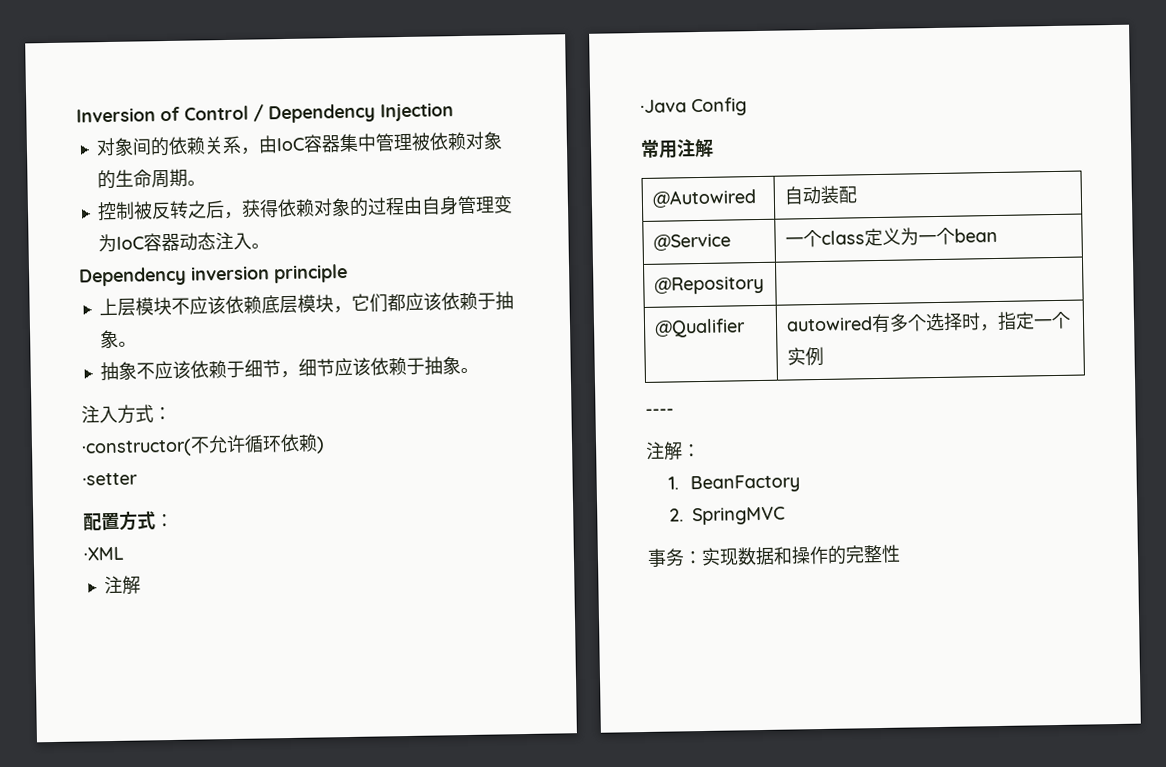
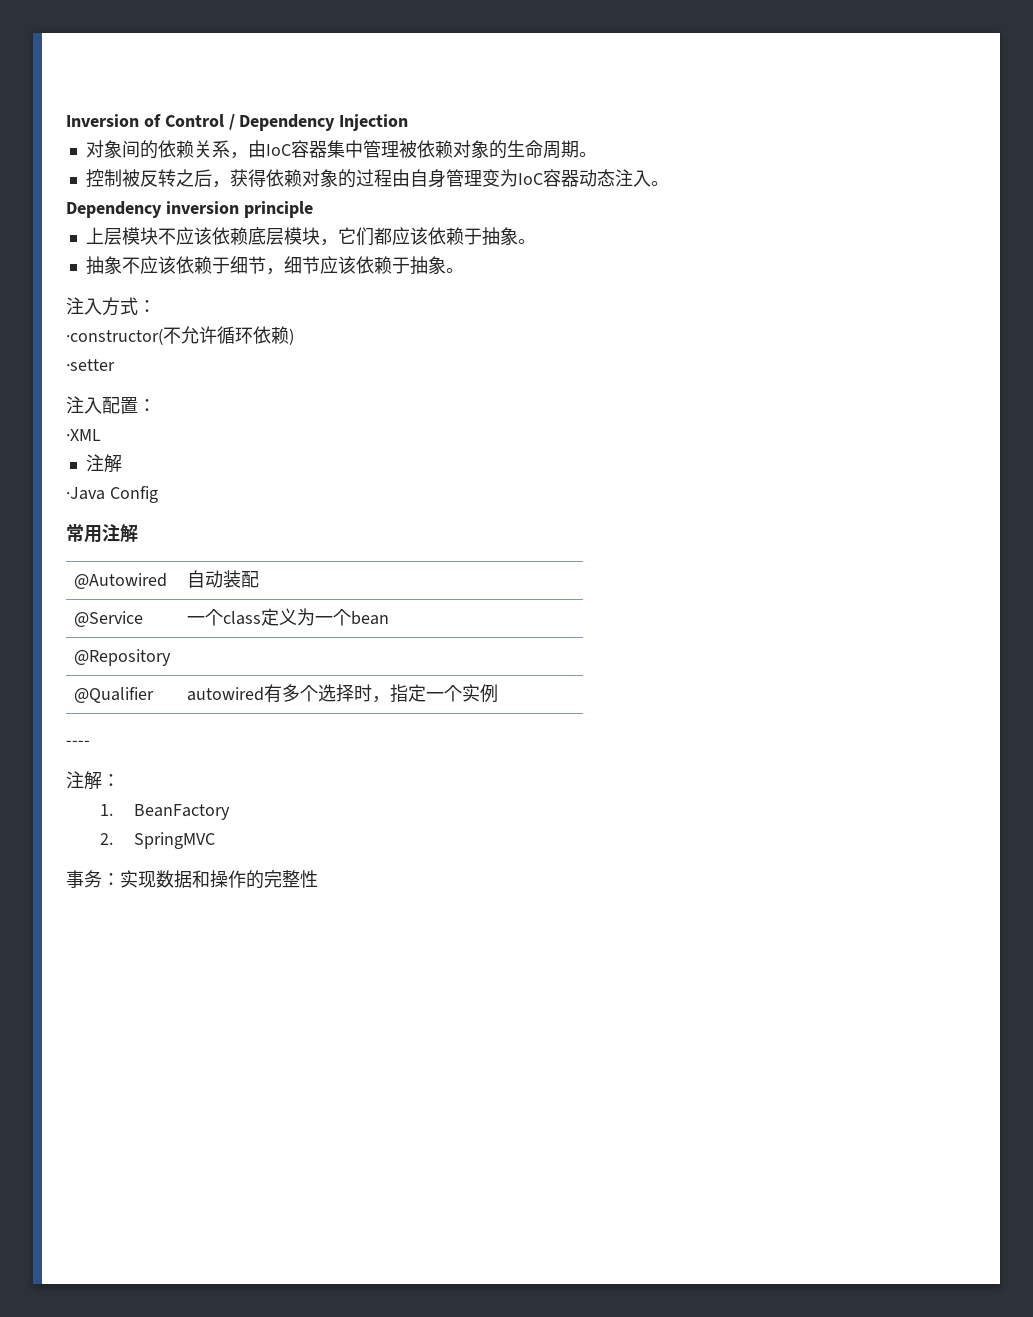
[83,510,156,531] 配置方式 -> [66,396,138,414] 注入配置

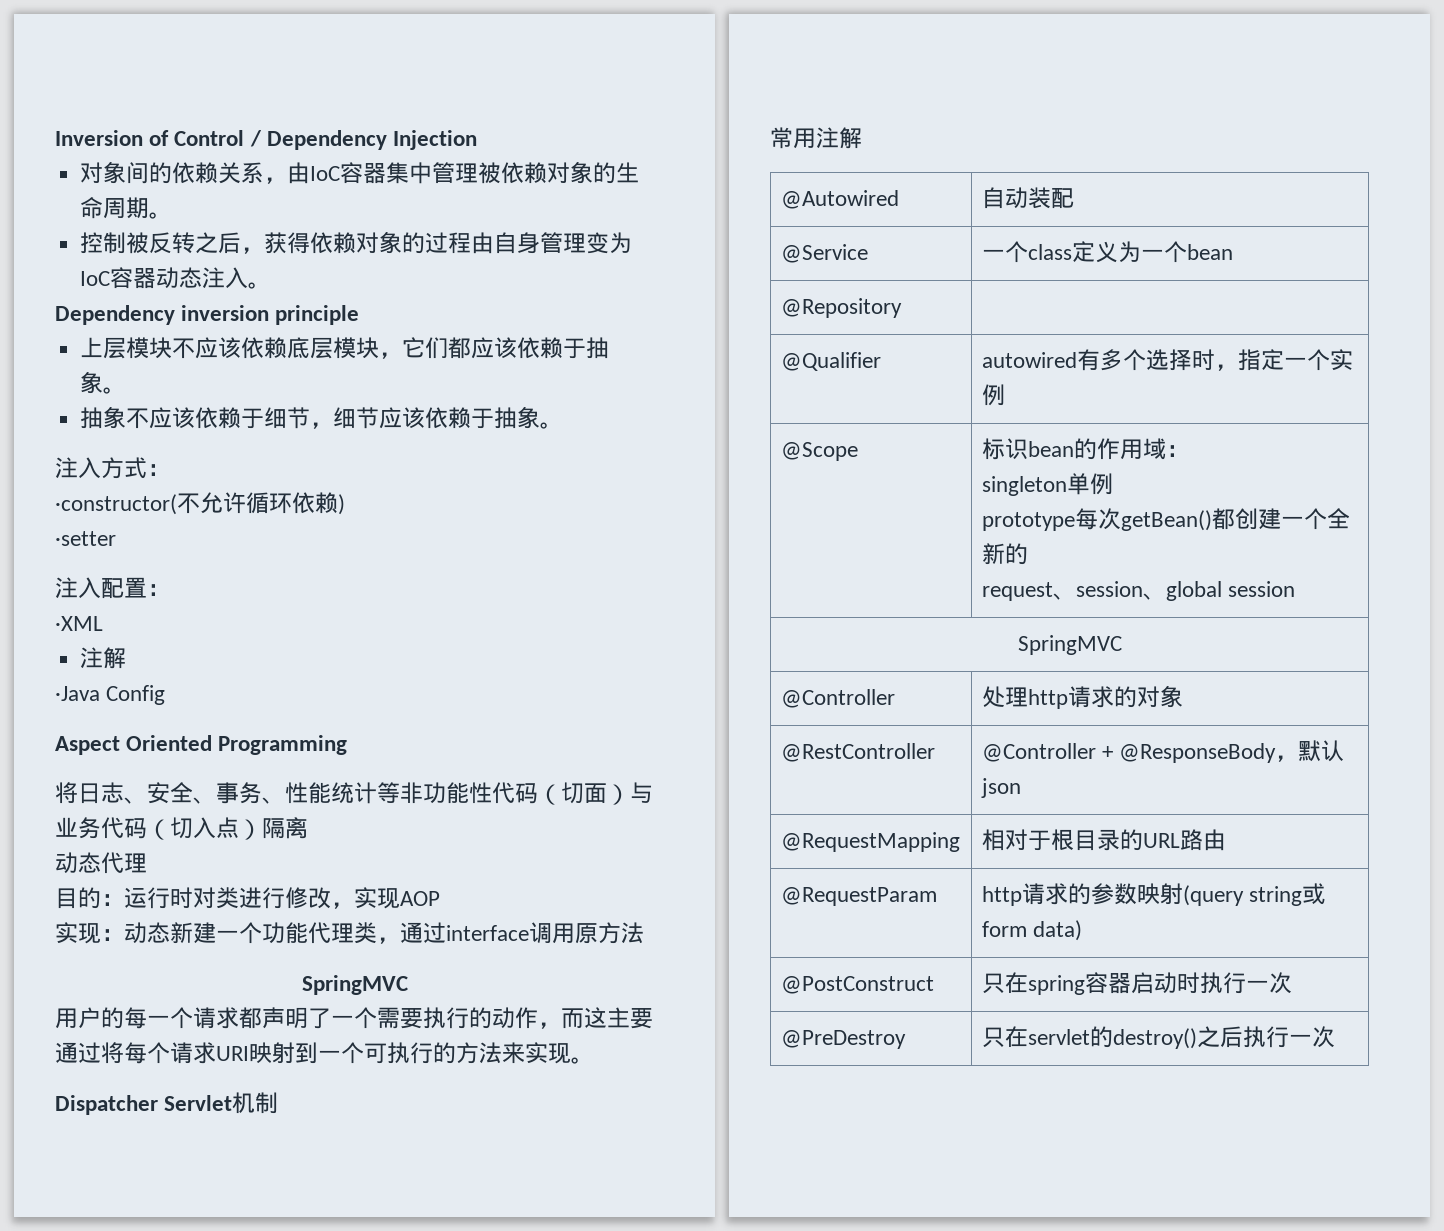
(158, 494) none -> [55,735,348,755] [55,782,653,805] [55,817,308,840] [55,852,147,874] [55,887,440,909] [55,922,644,944] [301,975,408,995] [55,1007,653,1029] [55,1042,594,1064] [55,1092,279,1115] // Aspect Oriented Programming // 将日志、安全、事务、性能统计等非功能性代码（切面）与业务代码（切入点）隔离 // 动态代理 // 目的：运行时对类进行修改，实现AOP // 实现：动态新建一个功能代理类，通过interface调用原方法 // SpringMVC // 用户的每一个请求都声明了一个需要执行的动作，而这主要通过将每个请求URI映射到一个可执行的方法来实现。 // Dispatcher Servlet机制
[66,740,90,746] [66,771,120,790] [100,804,231,820] [100,832,216,849] [66,870,318,889] // ---- // 注解： // 1. BeanFactory // 2. SpringMVC // 事务：实现数据和操作的完整性 -> [780,442,858,461] [981,438,1189,460] [981,473,1113,496] [981,508,1350,531] [981,543,1028,565] [981,581,1295,601] [1017,635,1122,655] [780,689,895,708] [981,685,1183,709] [780,743,935,762] [981,740,1345,763] [980,778,1021,798] [780,832,960,852] [981,829,1226,851] [780,887,937,906] [981,883,1325,906] [981,920,1082,941] [780,976,934,994] [981,972,1292,995] [780,1030,906,1049] [981,1026,1335,1049] // @Scope | 标识bean的作用域： // singleton单例 // prototype每次getBean()都创建一个全新的 // request、session、global session // SpringMVC // @Controller | 处理http请求的对象 // @RestController | @Controller + @ResponseBody，默认json // @RequestMapping | 相对于根目录的URL路由 // @RequestParam | http请求的参数映射(query string或form data) // @PostConstruct | 只在spring容器启动时执行一次 // @PreDestroy | 只在servlet的destroy()之后执行一次

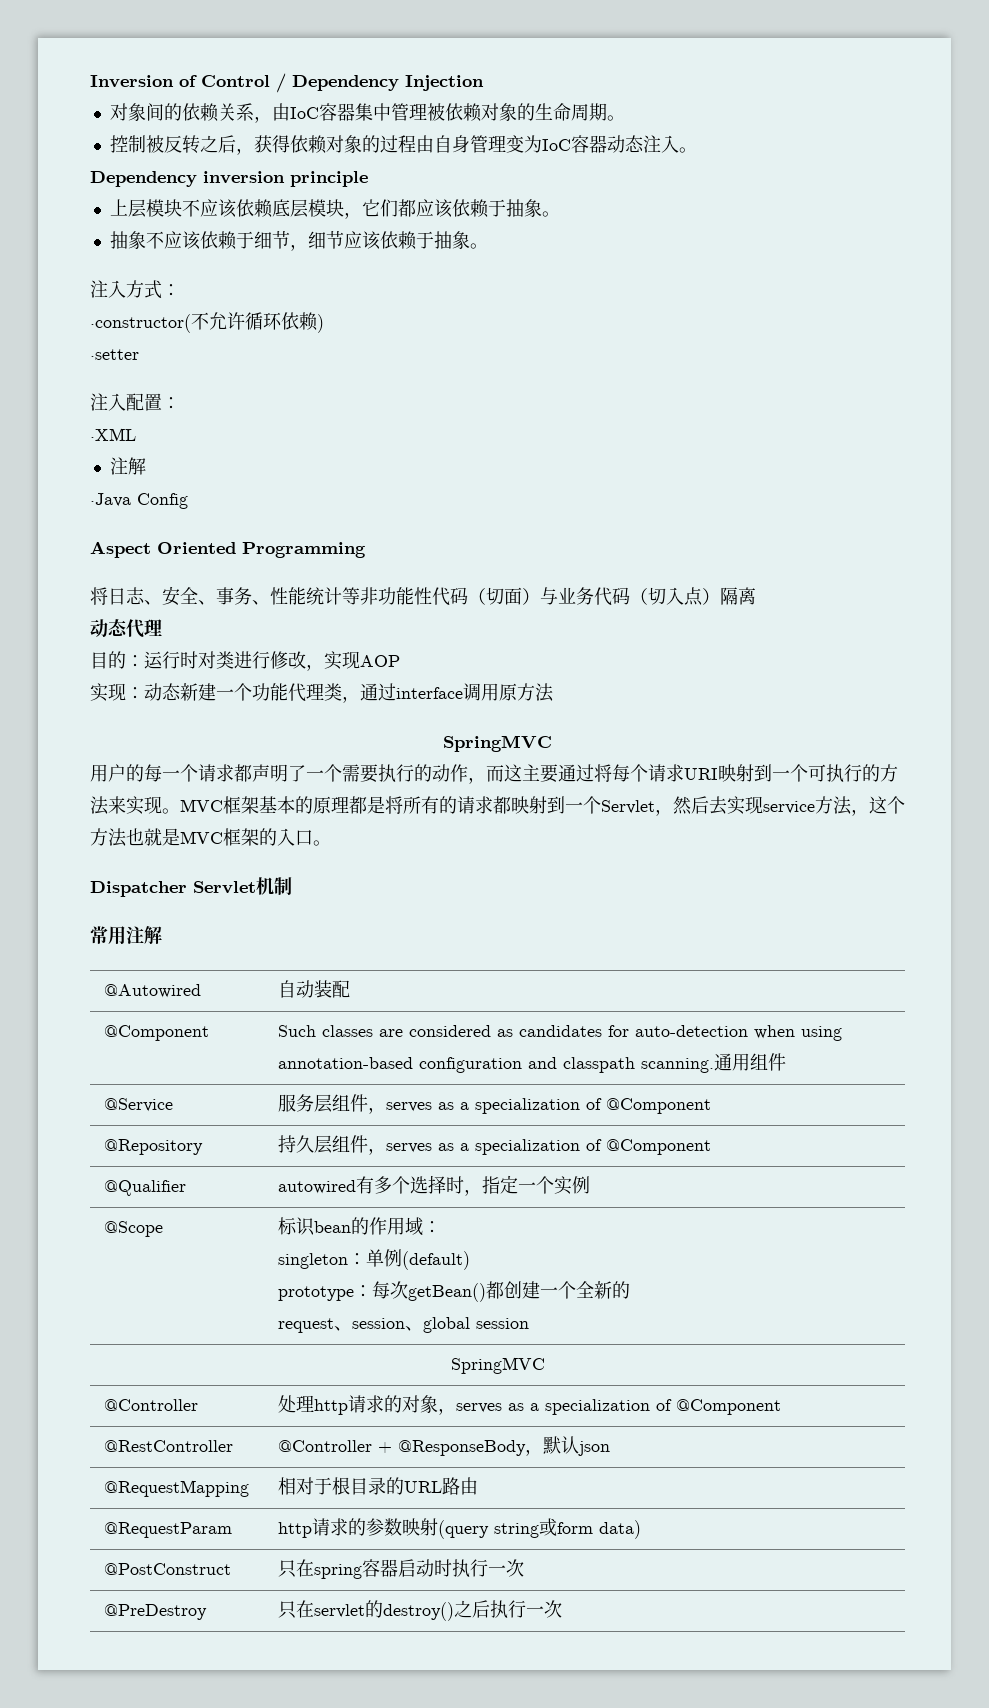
(594, 1060) none -> [180,796,905,816] [90,828,331,847] MVC框架基本的原理都是将所有的请求都映射到一个Servlet，然后去实现service方法，这个方法也就是MVC框架的入口。
[780,244,868,263] [981,241,1233,263] [780,298,902,318] @Service | 一个class定义为一个bean // @Repository | -> [104,1025,210,1041] [278,1025,843,1041] [278,1053,787,1073] [104,1098,174,1112] [278,1094,712,1114] [104,1139,204,1155] [278,1135,712,1155] @Component | Such classes are considered as candidates for auto-detection when using annotation-based configuration and classpath scanning.通用组件 // @Service | 服务层组件，serves as a specialization of @Component // @Repository | 持久层组件，serves as a specialization of @Component
(1067, 486) none -> [348,1253,367,1265] ：
(1113, 484) none -> [402,1251,471,1270] (default)
(1075, 521) none -> [354,1285,373,1297] ：
(1183, 696) none -> [438,1399,782,1415] ，serves as a specialization of @Component

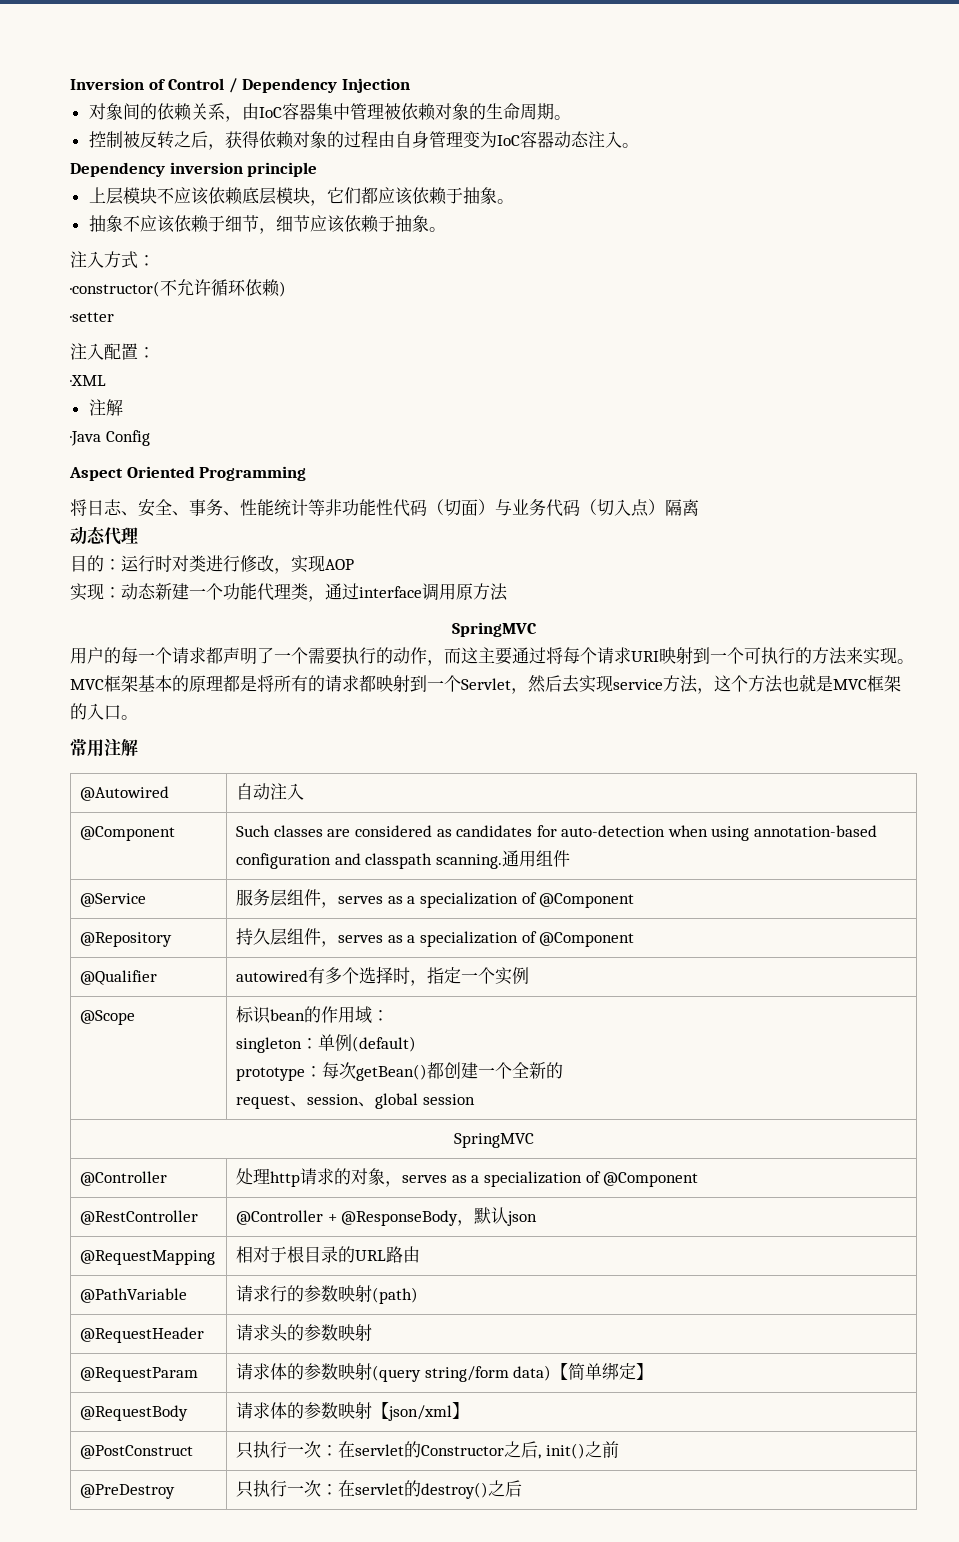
[90,877,292,897] // Dispatcher Servlet机制 -> (138, 717) none
[314,980,351,998] 装配 -> [270,783,305,800] 注入
(479, 1486) none -> [80,1288,188,1303] [236,1285,419,1304] [80,1327,205,1343] [236,1324,373,1342] // @PathVariable | 请求行的参数映射(path) // @RequestHeader | 请求头的参数映射
[278,1518,349,1538] http请求 -> [236,1363,288,1380] 请求体
[494,1518,594,1538] string或form -> [424,1366,509,1382] string/form
[104,1563,232,1575] [278,1559,525,1579] // @PostConstruct | 只在spring容器启动时执行一次 -> [551,1362,654,1380] [80,1405,189,1421] [236,1402,470,1421] [80,1445,194,1459] [236,1441,619,1459] 【简单绑定】 // @RequestBody | 请求体的参数映射【json/xml】 // @PostConstruct | 只执行一次：在servlet的Constructor之后, init()之前
(297, 1610) none -> [253,1480,339,1497] 执行一次：
[490,1600,563,1618] 执行一次 -> (523, 1488) none

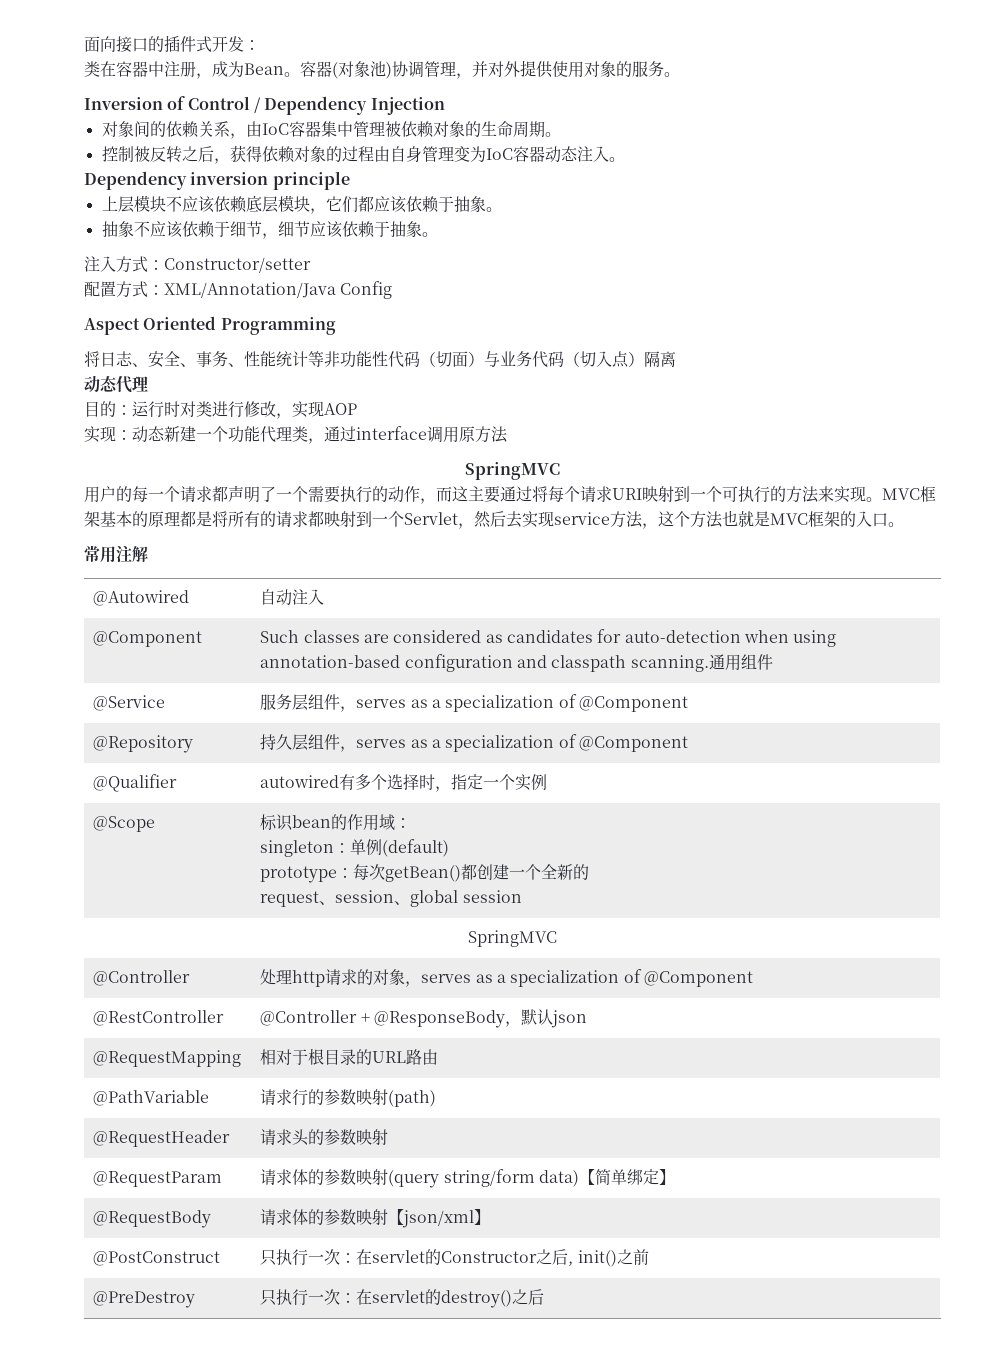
(70, 84) none -> [84,35,260,53] [84,60,680,79] 面向接口的插件式开发： // 类在容器中注册，成为Bean。容器(对象池)协调管理，并对外提供使用对象的服务。 //
[70,279,286,297] [70,312,114,322] [70,343,155,360] [70,375,106,386] [88,399,123,416] [70,431,101,446] // ·constructor(不允许循环依赖) // ·setter // 注入配置： // ·XML // 注解 // ·Java -> [164,257,311,273] [84,281,336,298] Constructor/setter // 配置方式：XML/Annotation/Java

